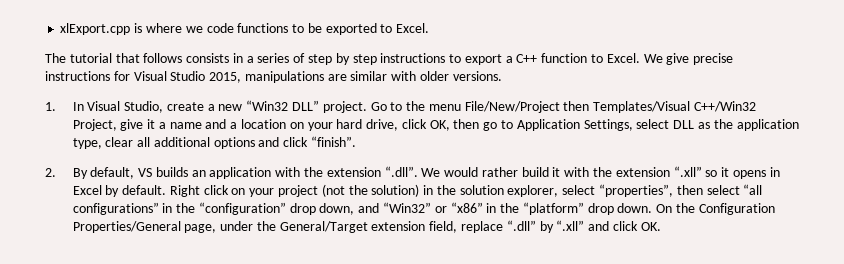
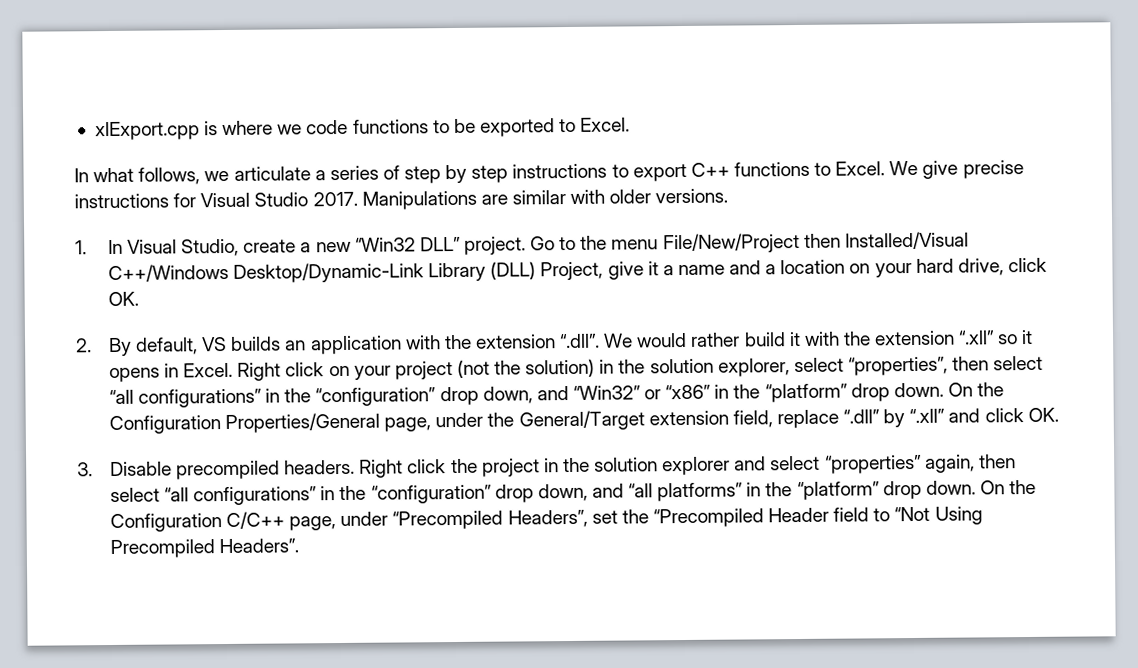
[45,53,243,63] The tutorial that follows consists in -> [74,166,311,185] In what follows, we articulate
[505,53,588,63] a C++ function -> [690,161,810,177] C++ functions
[209,71,324,83] 2015, manipulations -> [312,190,477,210] 2017. Manipulations
[593,101,757,113] Templates/Visual C++/Win32 -> [844,231,969,250] [107,261,537,283] Installed/Visual C++/Windows Desktop/Dynamic-Link Library (DLL)
[429,119,799,131] [72,136,357,149] OK, then go to Application Settings, select DLL as the application type, clear all additional options and click “finish”. -> [107,291,139,307] OK.
[72,185,167,197] Excel by default. -> [183,362,234,378] Excel.
(661, 226) none -> [77,454,1016,480] [109,479,1037,506] [109,506,983,533] [109,538,300,559] // 3. Disable precompiled headers. Right click the project in the solution explorer and select “properties” again, then select “all configurations” in the “configuration” drop down, and “all platforms” in the “platform” drop down. On the Configuration C/C++ page, under “Precompiled Headers”, set the “Precompiled Header field to “Not Using Precompiled Headers”.

